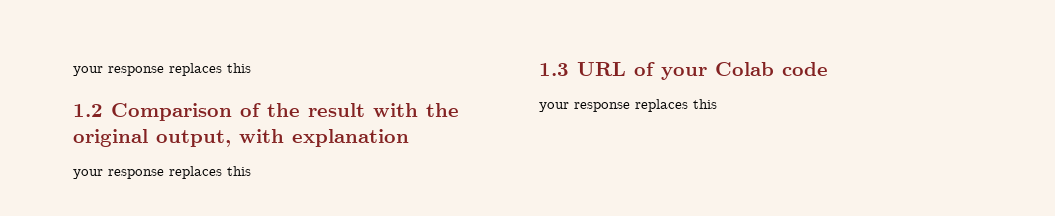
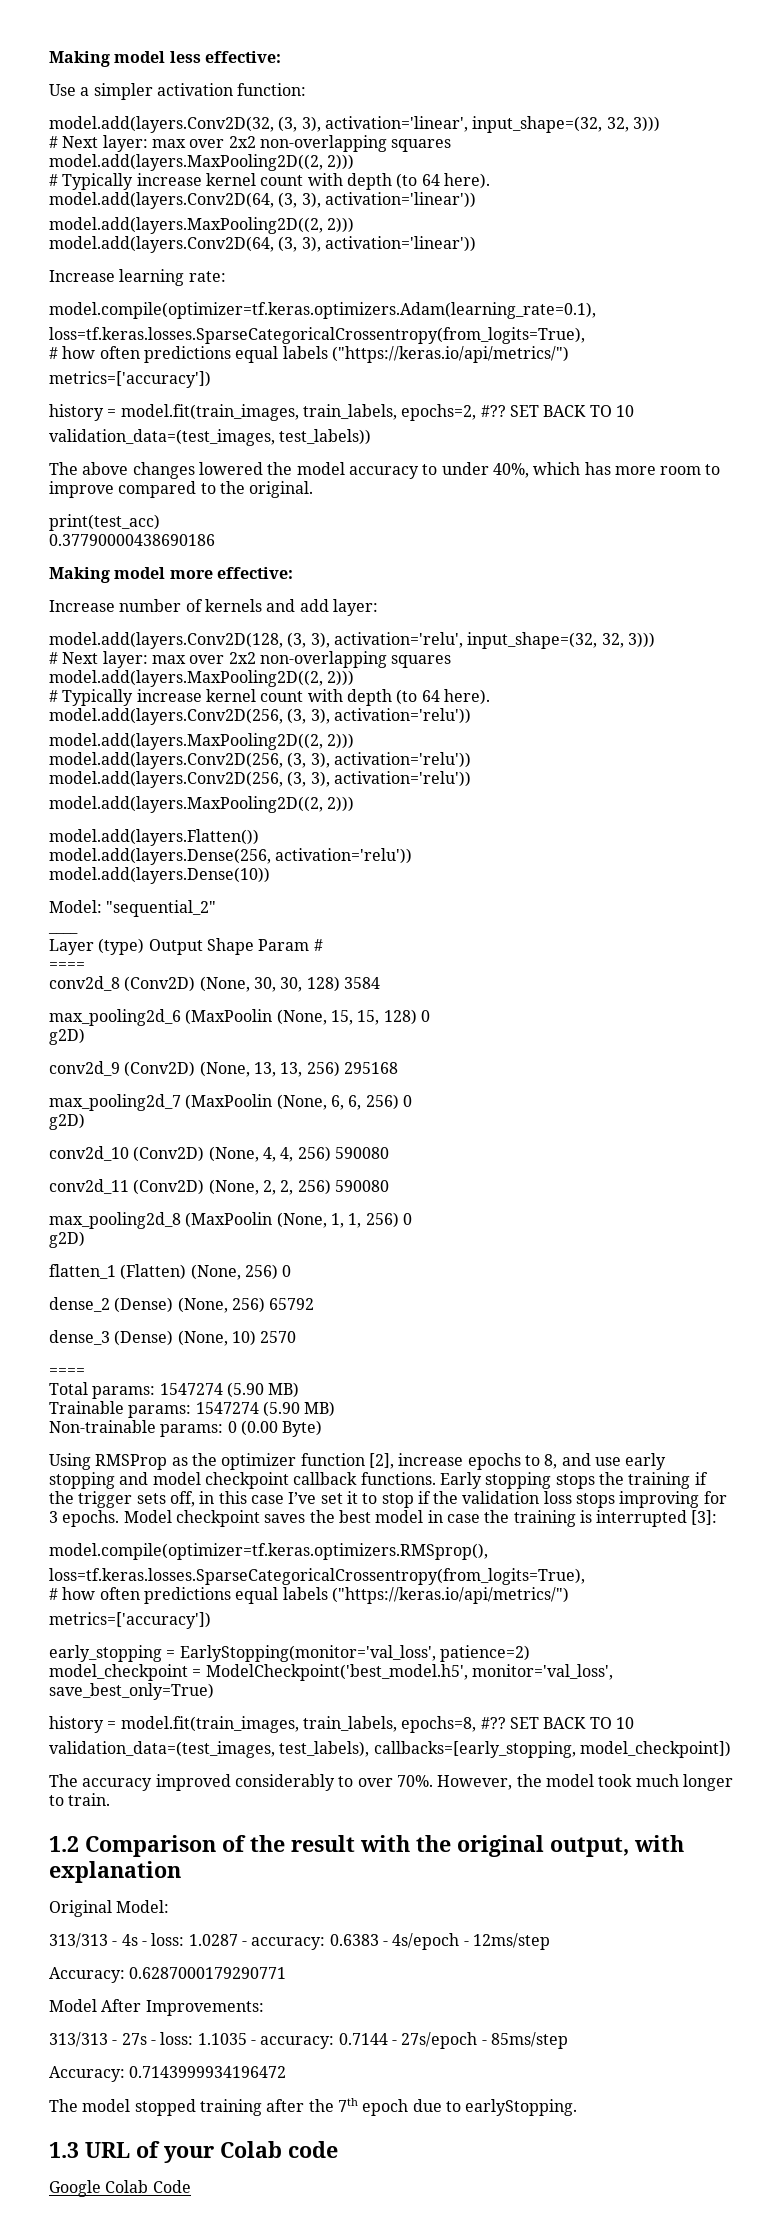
[73,63,251,76] your response replaces this -> [49,51,281,67] [49,83,307,100] [49,116,660,133] [49,135,452,152] [49,154,355,171] [49,173,490,190] [49,192,476,209] [49,217,355,234] [49,236,476,253] [49,269,226,286] [49,302,596,319] [49,327,585,344] [49,346,569,363] [49,371,211,388] [49,404,634,421] [49,429,372,446] [49,462,721,479] [49,481,314,498] [49,514,160,531] [49,534,215,546] [49,567,293,583] [49,599,378,616] [49,632,655,649] [49,651,452,668] [49,670,355,687] [49,689,490,706] [49,708,471,725] [49,733,355,750] [49,752,471,769] [49,771,471,788] [49,796,355,813] [49,829,259,846] [49,848,413,865] [49,867,270,884] [49,900,217,917] [48,932,78,934] [49,938,323,955] [49,962,85,970] [49,976,380,992] [49,1009,430,1026] [49,1028,85,1045] [49,1061,398,1077] [49,1094,412,1111] [49,1113,85,1130] [49,1146,389,1162] [49,1179,389,1195] [49,1212,412,1229] [49,1231,85,1248] [49,1264,292,1280] [49,1297,315,1313] [49,1330,297,1346] [49,1368,85,1376] [49,1382,300,1399] [49,1401,336,1418] [49,1420,323,1437] [49,1453,667,1470] [49,1472,708,1489] [49,1491,727,1508] [49,1510,718,1527] [49,1543,488,1560] [49,1568,585,1585] [49,1587,569,1604] [49,1612,211,1629] [49,1645,530,1662] [49,1664,613,1681] [49,1683,214,1700] [49,1716,634,1733] [49,1741,731,1758] [49,1774,733,1791] [49,1793,111,1806] Making model less effective: // Use a simpler activation function: // model.add(layers.Conv2D(32, (3, 3), activation='linear', input_shape=(32, 32, 3))) // # Next layer: max over 2x2 non-overlapping squares // model.add(layers.MaxPooling2D((2, 2))) // # Typically increase kernel count with depth (to 64 here). // model.add(layers.Conv2D(64, (3, 3), activation='linear')) // model.add(layers.MaxPooling2D((2, 2))) // model.add(layers.Conv2D(64, (3, 3), activation='linear')) // Increase learning rate: // model.compile(optimizer=tf.keras.optimizers.Adam(learning_rate=0.1), // loss=tf.keras.losses.SparseCategoricalCrossentropy(from_logits=True), // # how often predictions equal labels ("https://keras.io/api/metrics/") // metrics=['accuracy']) // history = model.fit(train_images, train_labels, epochs=2, #?? SET BACK TO 10 // validation_data=(test_images, test_labels)) // The above changes lowered the model accuracy to under 40%, which has more room to improve compared to the original. // print(test_acc) // 0.37790000438690186 // Making model more effective: // Increase number of kernels and add layer: // model.add(layers.Conv2D(128, (3, 3), activation='relu', input_shape=(32, 32, 3))) // # Next layer: max over 2x2 non-overlapping squares // model.add(layers.MaxPooling2D((2, 2))) // # Typically increase kernel count with depth (to 64 here). // model.add(layers.Conv2D(256, (3, 3), activation='relu')) // model.add(layers.MaxPooling2D((2, 2))) // model.add(layers.Conv2D(256, (3, 3), activation='relu')) // model.add(layers.Conv2D(256, (3, 3), activation='relu')) // model.add(layers.MaxPooling2D((2, 2))) // model.add(layers.Flatten()) // model.add(layers.Dense(256, activation='relu')) // model.add(layers.Dense(10)) // Model: "sequential_2" // ____ // Layer (type) Output Shape Param # // ==== // conv2d_8 (Conv2D) (None, 30, 30, 128) 3584 // max_pooling2d_6 (MaxPoolin (None, 15, 15, 128) 0 // g2D) // conv2d_9 (Conv2D) (None, 13, 13, 256) 295168 // max_pooling2d_7 (MaxPoolin (None, 6, 6, 256) 0 // g2D) // conv2d_10 (Conv2D) (None, 4, 4, 256) 590080 // conv2d_11 (Conv2D) (None, 2, 2, 256) 590080 // max_pooling2d_8 (MaxPoolin (None, 1, 1, 256) 0 // g2D) // flatten_1 (Flatten) (None, 256) 0 // dense_2 (Dense) (None, 256) 65792 // dense_3 (Dense) (None, 10) 2570 // ==== // Total params: 1547274 (5.90 MB) // Trainable params: 1547274 (5.90 MB) // Non-trainable params: 0 (0.00 Byte) // Using RMSProp as the optimizer function [2], increase epochs to 8, and use early stopping and model checkpoint callback functions. Early stopping stops the training if the trigger sets off, in this case I’ve set it to stop if the validation loss stops improving for 3 epochs. Model checkpoint saves the best model in case the training is interrupted [3]: // model.compile(optimizer=tf.keras.optimizers.RMSprop(), // loss=tf.keras.losses.SparseCategoricalCrossentropy(from_logits=True), // # how often predictions equal labels ("https://keras.io/api/metrics/") // metrics=['accuracy']) // early_stopping = EarlyStopping(monitor='val_loss', patience=2) // model_checkpoint = ModelCheckpoint('best_model.h5', monitor='val_loss', save_best_only=True) // history = model.fit(train_images, train_labels, epochs=8, #?? SET BACK TO 10 // validation_data=(test_images, test_labels), callbacks=[early_stopping, model_checkpoint]) // The accuracy improved considerably to over 70%. However, the model took much longer to train.
[73,166,251,179] your response replaces this -> [49,1900,170,1917] [49,1933,550,1950] [49,1967,287,1983] [49,1999,264,2016] [49,2032,568,2049] [49,2066,287,2082] [49,2098,578,2116] Original Model: // 313/313 - 4s - loss: 1.0287 - accuracy: 0.6383 - 4s/epoch - 12ms/step // Accuracy: 0.6287000179290771 // Model After Improvements: // 313/313 - 27s - loss: 1.1035 - accuracy: 0.7144 - 27s/epoch - 85ms/step // Accuracy: 0.7143999934196472 // The model stopped training after the 7th epoch due to earlyStopping.
[539,99,717,112] your response replaces this -> [49,2180,191,2197] Google Colab Code

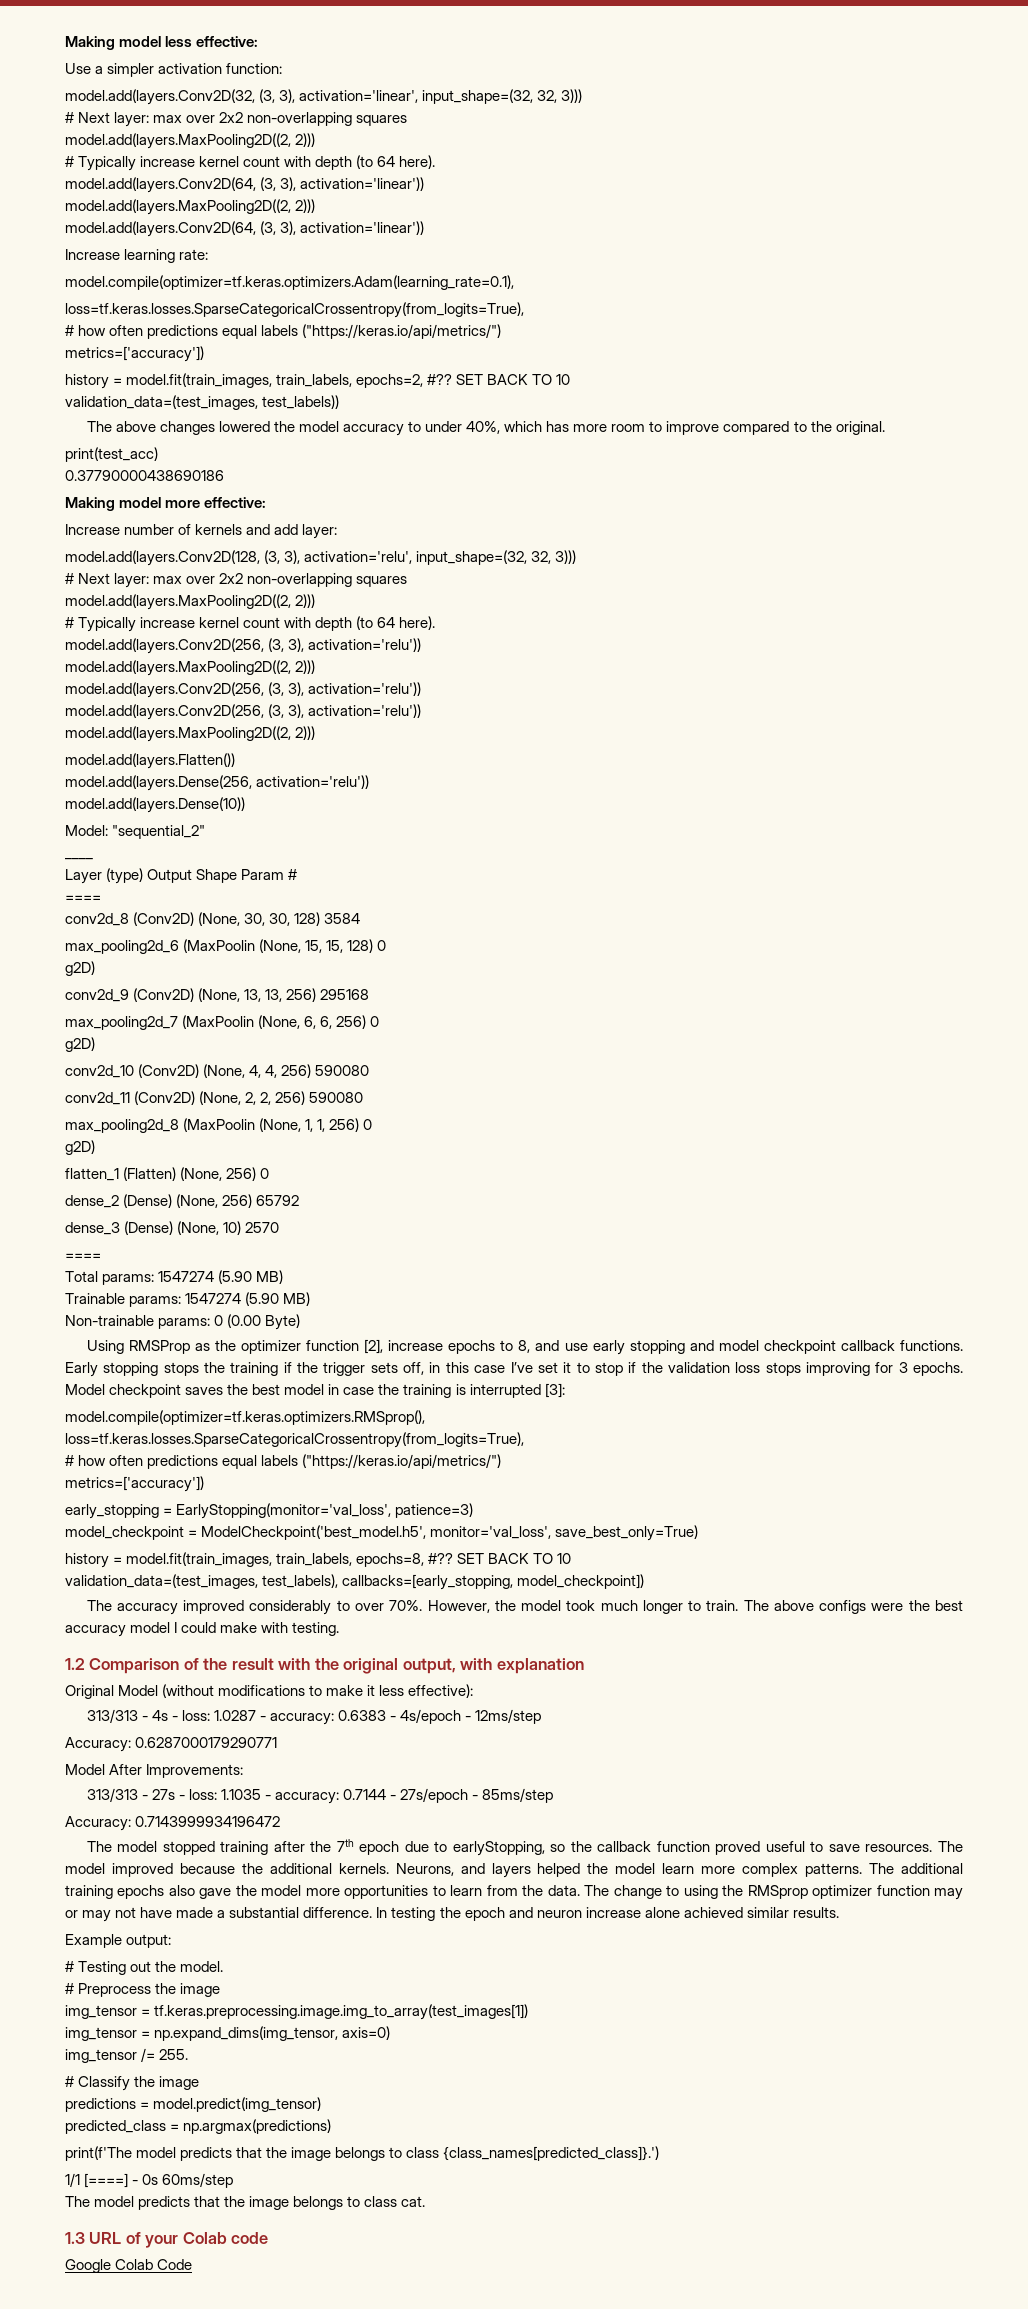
[439,1645,530,1662] patience=2) -> [395,1503,474,1518] patience=3)
(111, 1799) none -> [743,1600,964,1614] [65,1622,340,1637] The above configs were the best accuracy model I could make with testing.
[116,1900,170,1913] Model: -> [118,1684,474,1698] Model (without modifications to make it less effective):
[465,2099,578,2116] earlyStopping. -> [452,1841,964,1856] [65,1863,964,1878] [65,1885,964,1900] [65,1907,839,1922] [65,1934,172,1948] [65,1961,224,1975] [65,1983,221,1997] [65,2004,529,2020] [65,2026,391,2041] [65,2048,189,2063] [65,2076,200,2091] [65,2097,322,2112] [65,2119,332,2134] [65,2146,660,2161] [65,2173,234,2188] [65,2196,426,2210] earlyStopping, so the callback function proved useful to save resources. The model improved because the additional kernels. Neurons, and layers helped the model learn more complex patterns. The additional training epochs also gave the model more opportunities to learn from the data. The change to using the RMSprop optimizer function may or may not have made a substantial difference. In testing the epoch and neuron increase alone achieved similar results. // Example output: // # Testing out the model. // # Preprocess the image // img_tensor = tf.keras.preprocessing.image.img_to_array(test_images[1]) // img_tensor = np.expand_dims(img_tensor, axis=0) // img_tensor /= 255. // # Classify the image // predictions = model.predict(img_tensor) // predicted_class = np.argmax(predictions) // print(f'The model predicts that the image belongs to class {class_names[predicted_class]}.') // 1/1 [====] - 0s 60ms/step // The model predicts that the image belongs to class cat.

